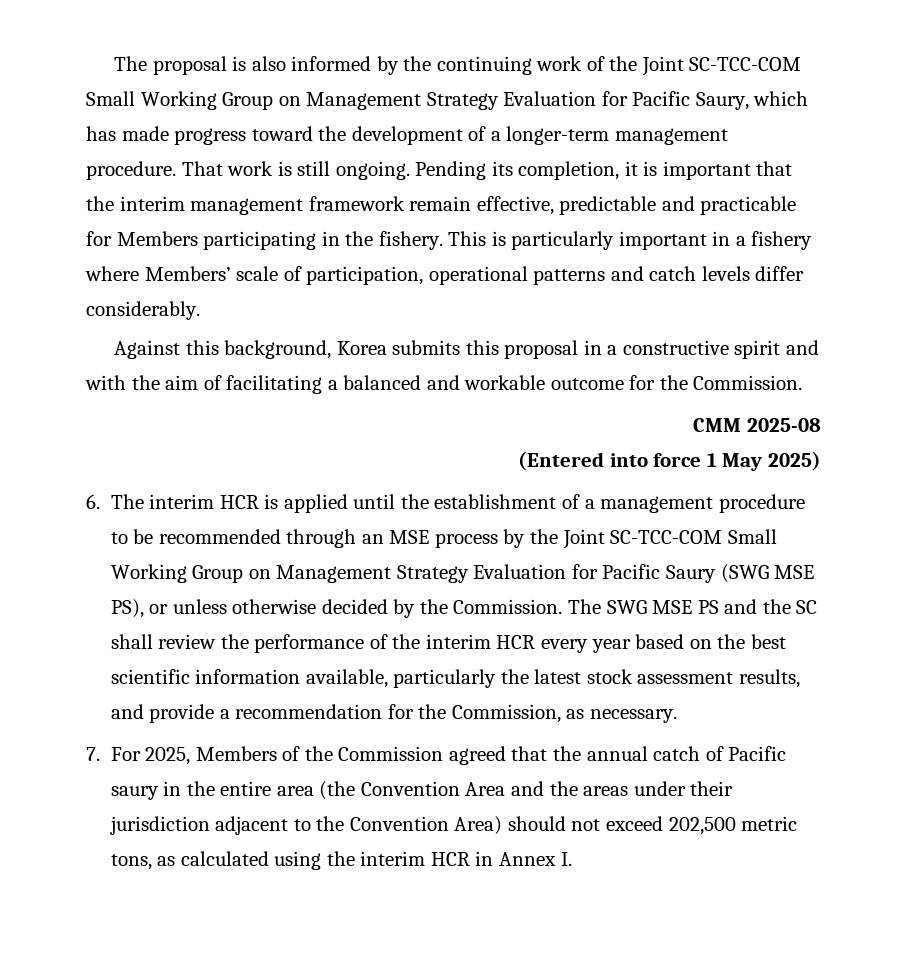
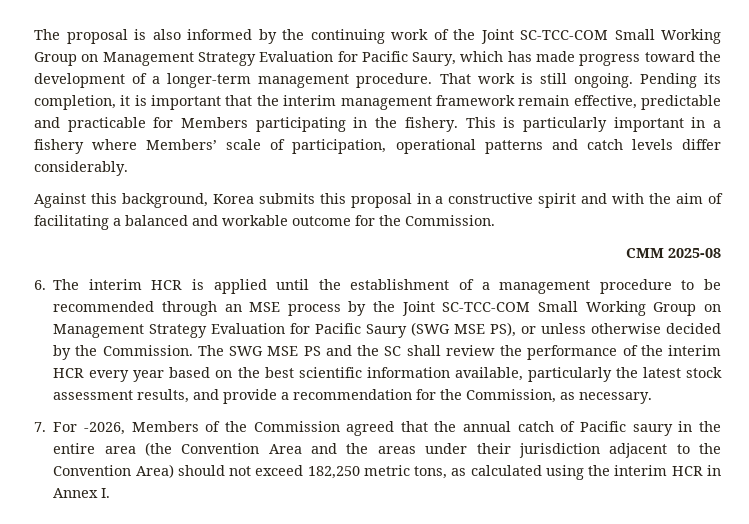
[518,451,821,471] // (Entered into force 1 May 2025) -> (721, 253) none
[145,747,191,765] 2025, -> [83,422,125,435] -2026,
[668,817,736,835] 202,500 -> [307,466,360,479] 182,250

